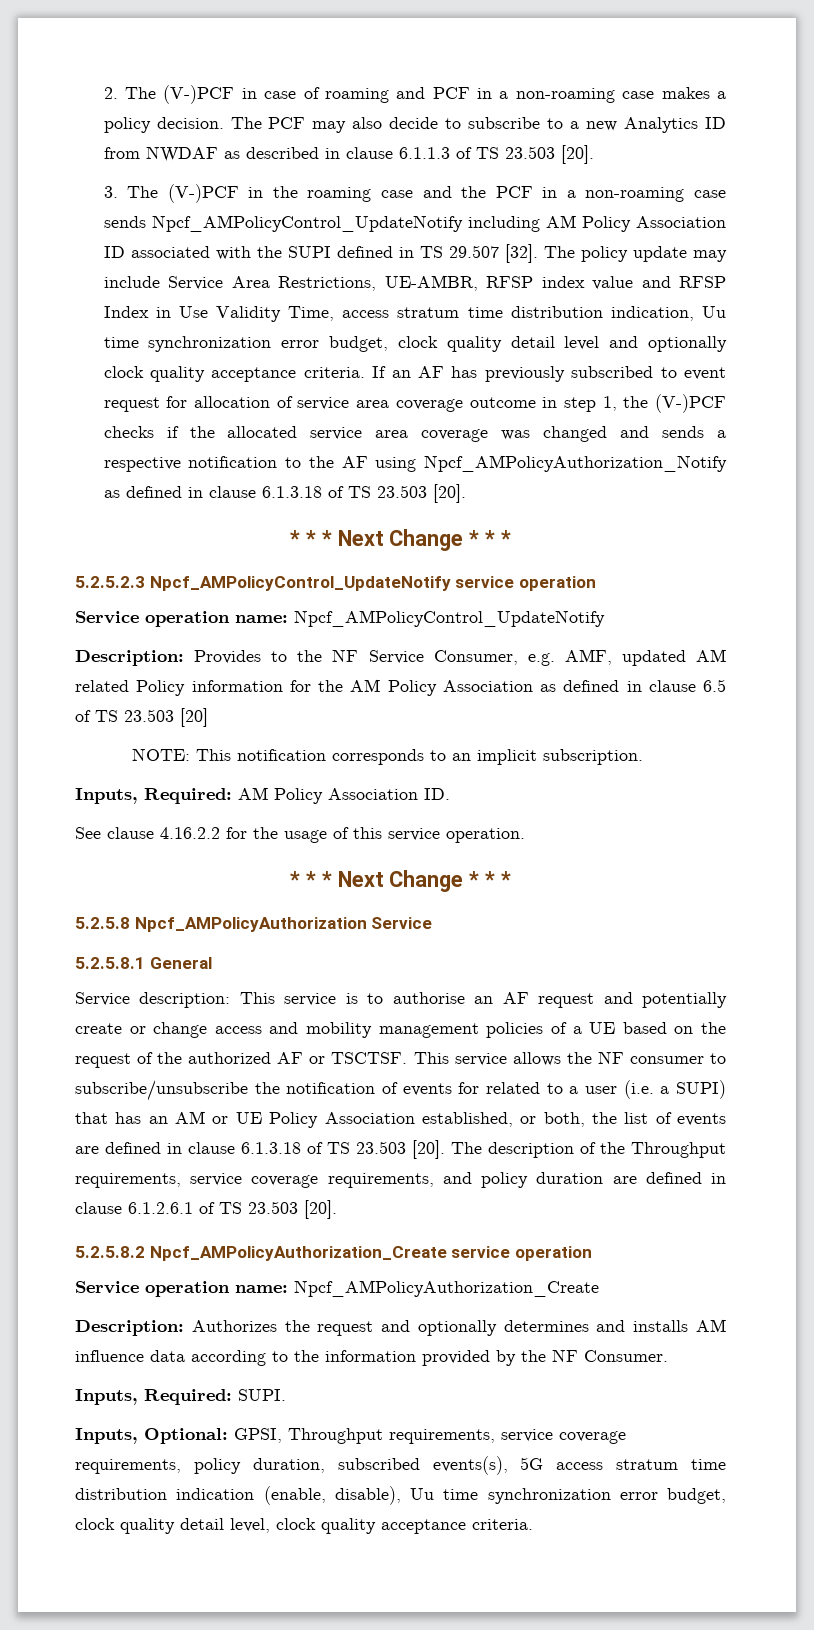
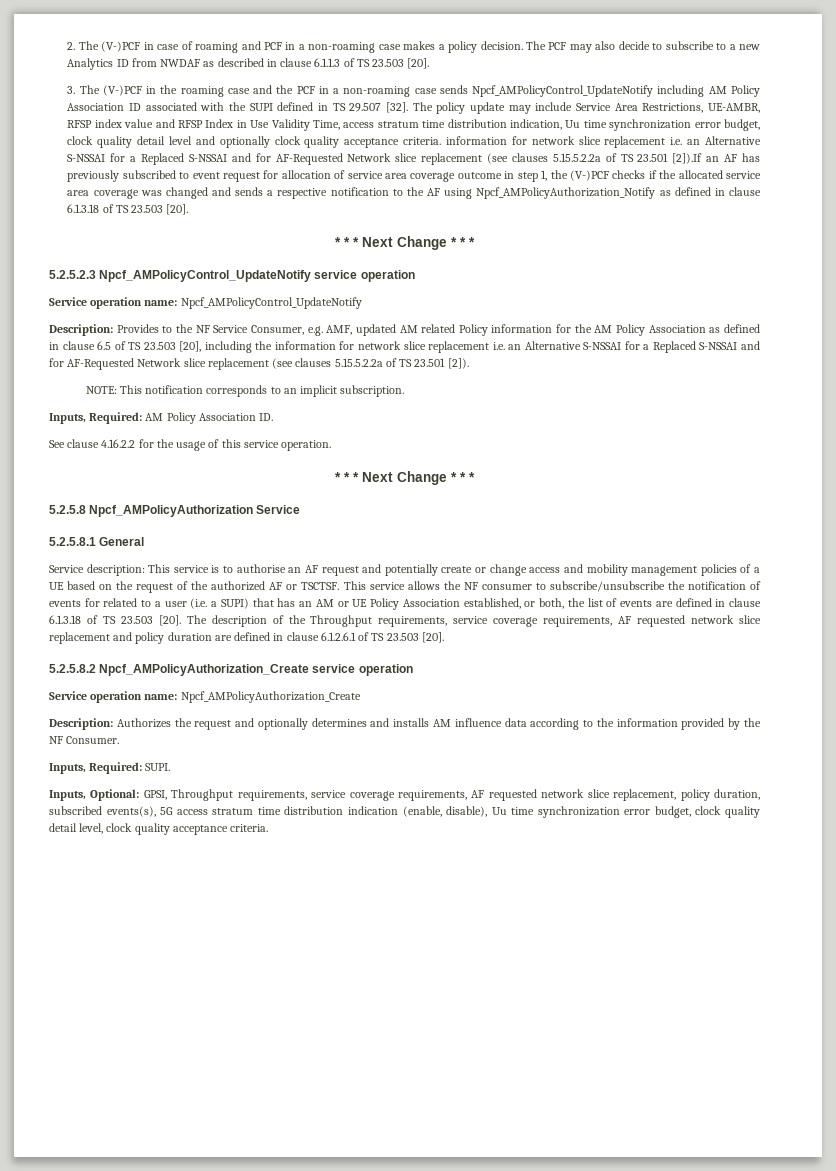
[372,366,387,378] If -> [445,136,762,148] [67,153,703,165] information for network slice replacement i.e. an Alternative S-NSSAI for a Replaced S-NSSAI and for AF-Requested Network slice replacement (see clauses 5.15.5.2.2a of TS 23.501 [2]).If
[180,708,208,727] [20] -> [179,341,760,353] [49,358,469,370] [20], including the information for network slice replacement i.e. an Alternative S-NSSAI for a Replaced S-NSSAI and for AF-Requested Network slice replacement (see clauses 5.15.5.2.2a of TS 23.501 [2]).
(434, 1180) none -> [618,615,762,627] [49,632,110,644] AF requested network slice replacement
(181, 1466) none -> [471,789,677,801] AF requested network slice replacement,

